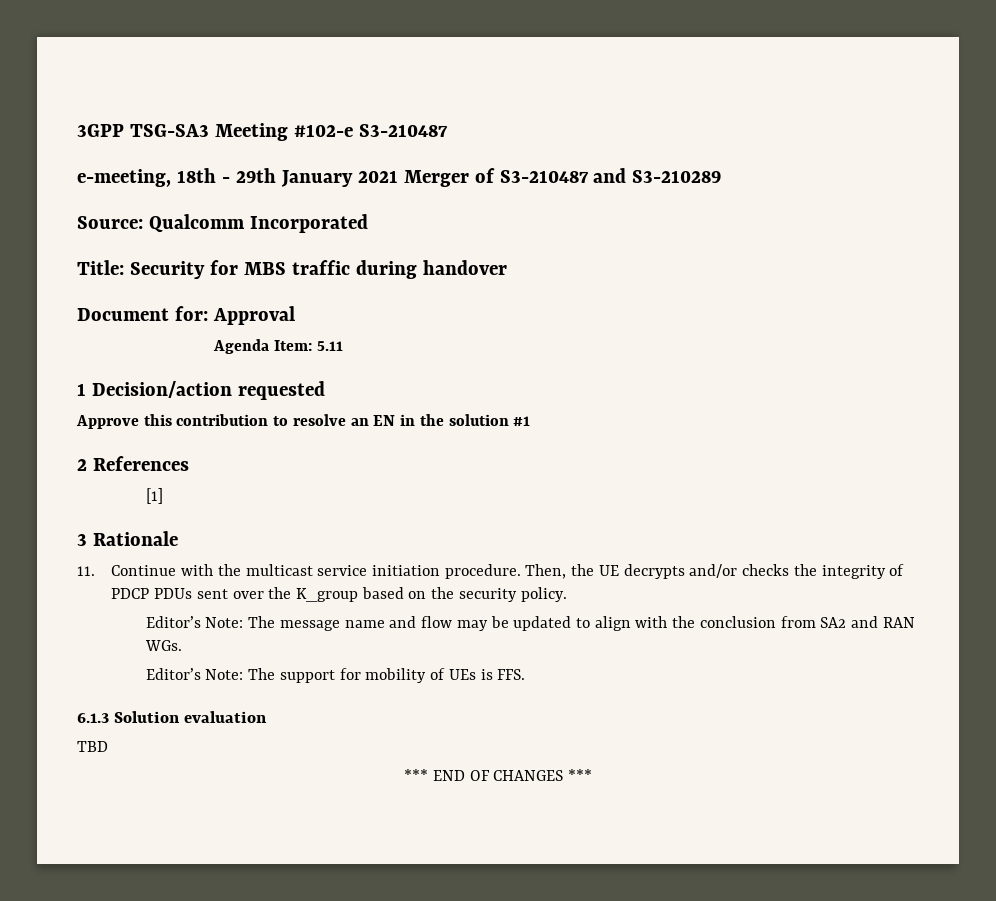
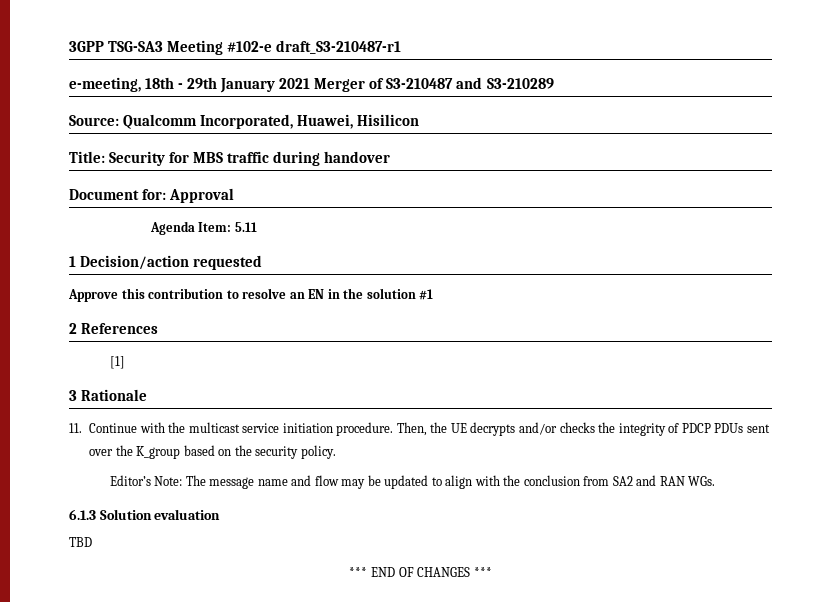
[358,124,448,137] S3-210487 -> [276,40,402,54] draft_S3-210487-r1
[249,214,368,233] Incorporated -> [200,114,420,129] Incorporated, Huawei, Hisilicon
[145,668,526,683] // Editor’s Note: The support for mobility of UEs is FFS. -> (716, 481) none

